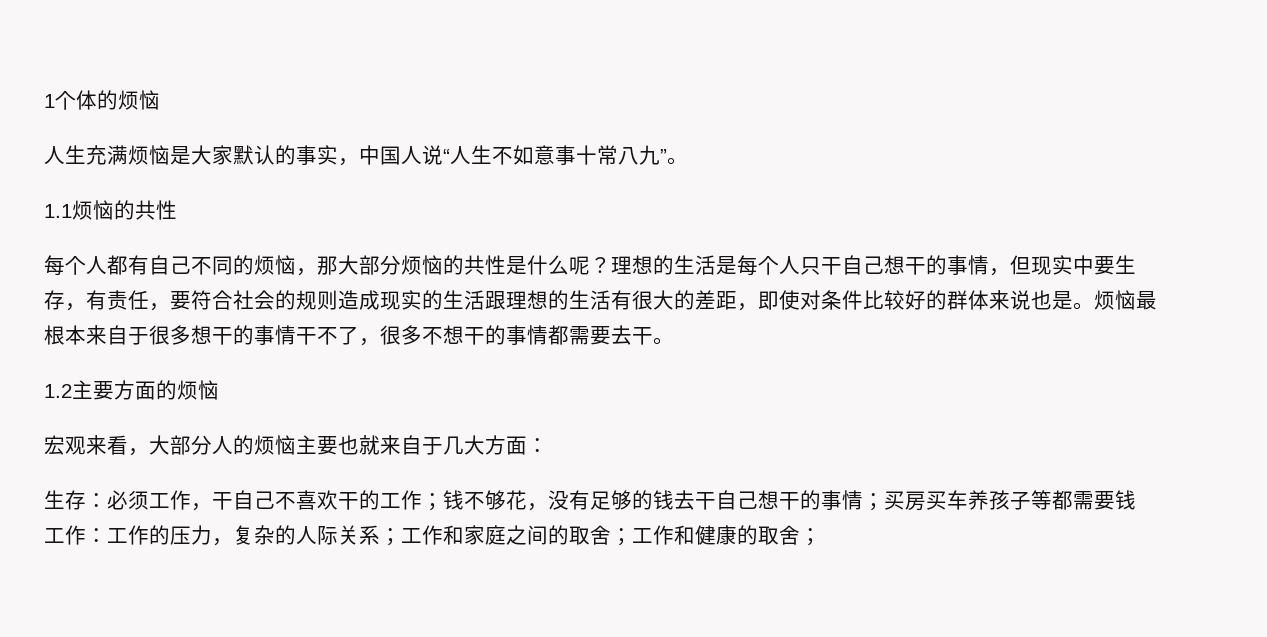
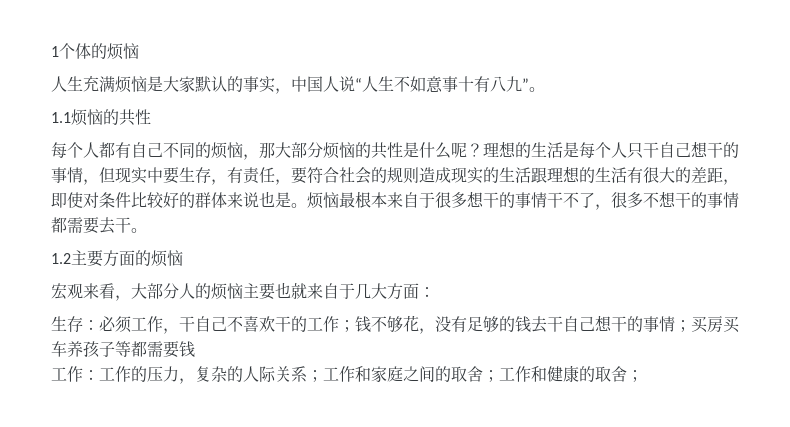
[597,145,618,165] 常 -> [474,76,490,92] 有

